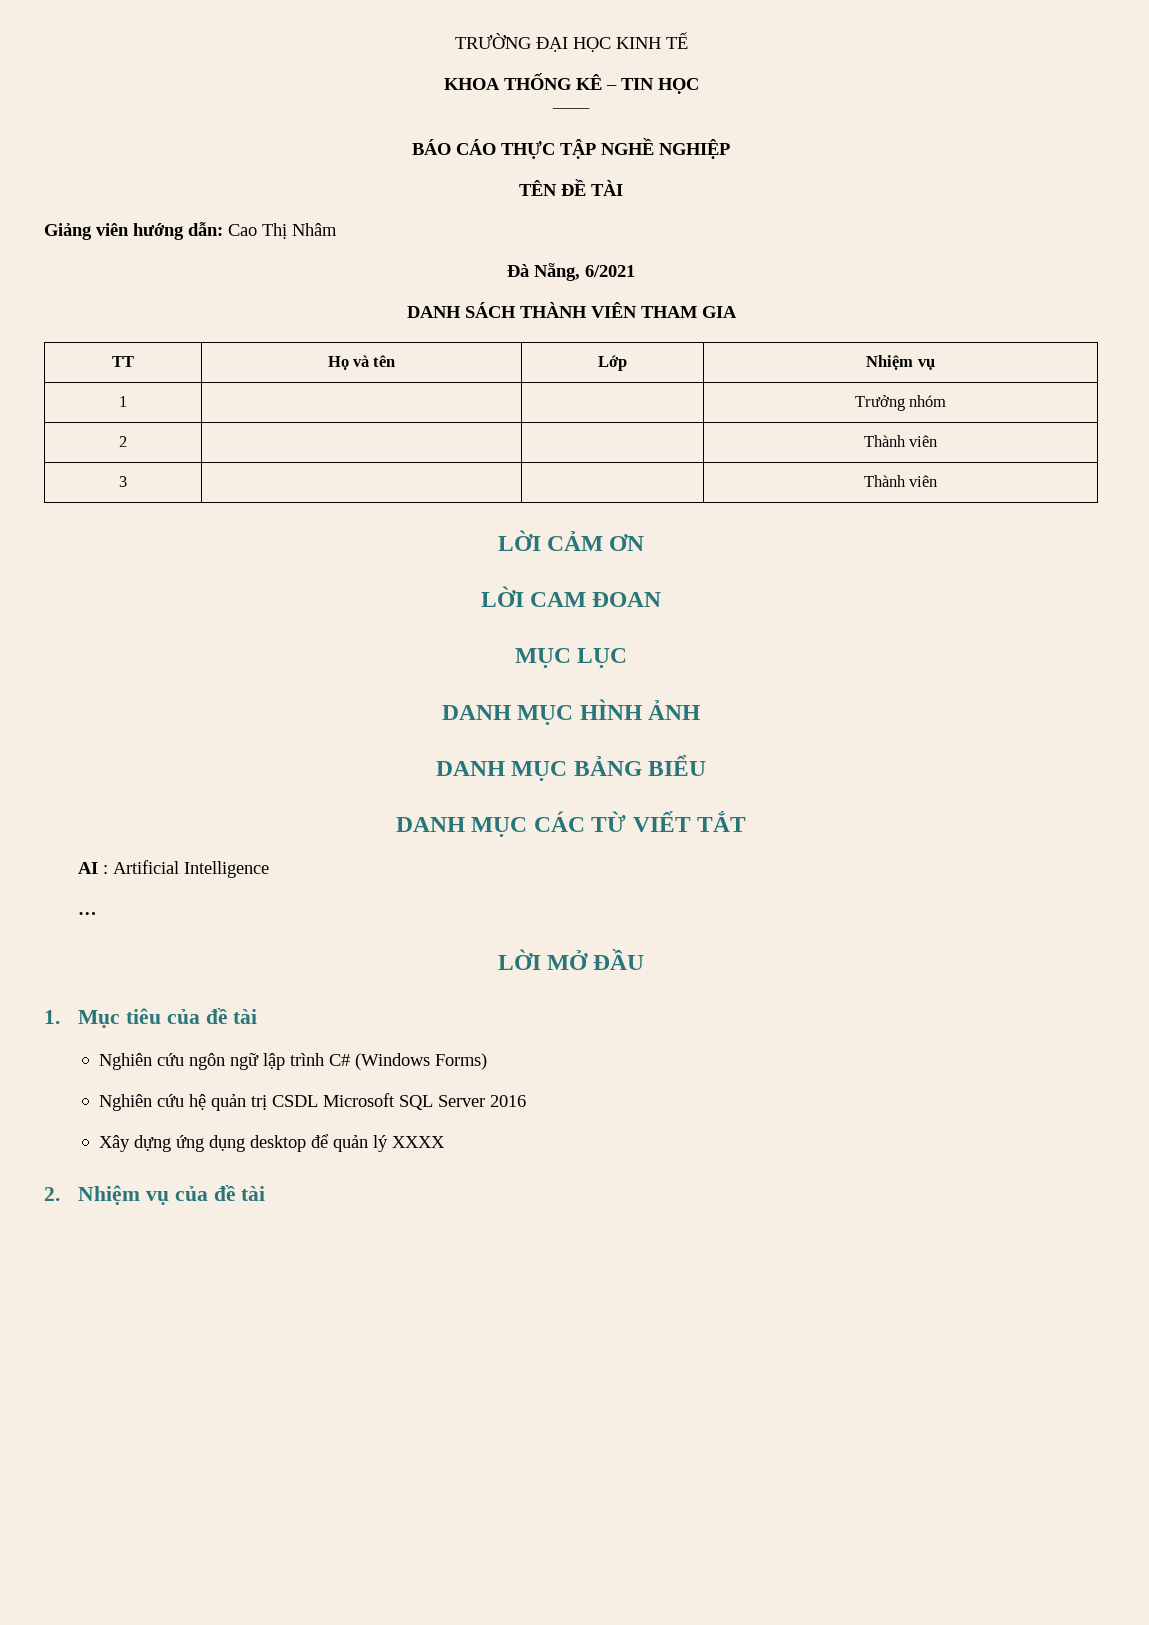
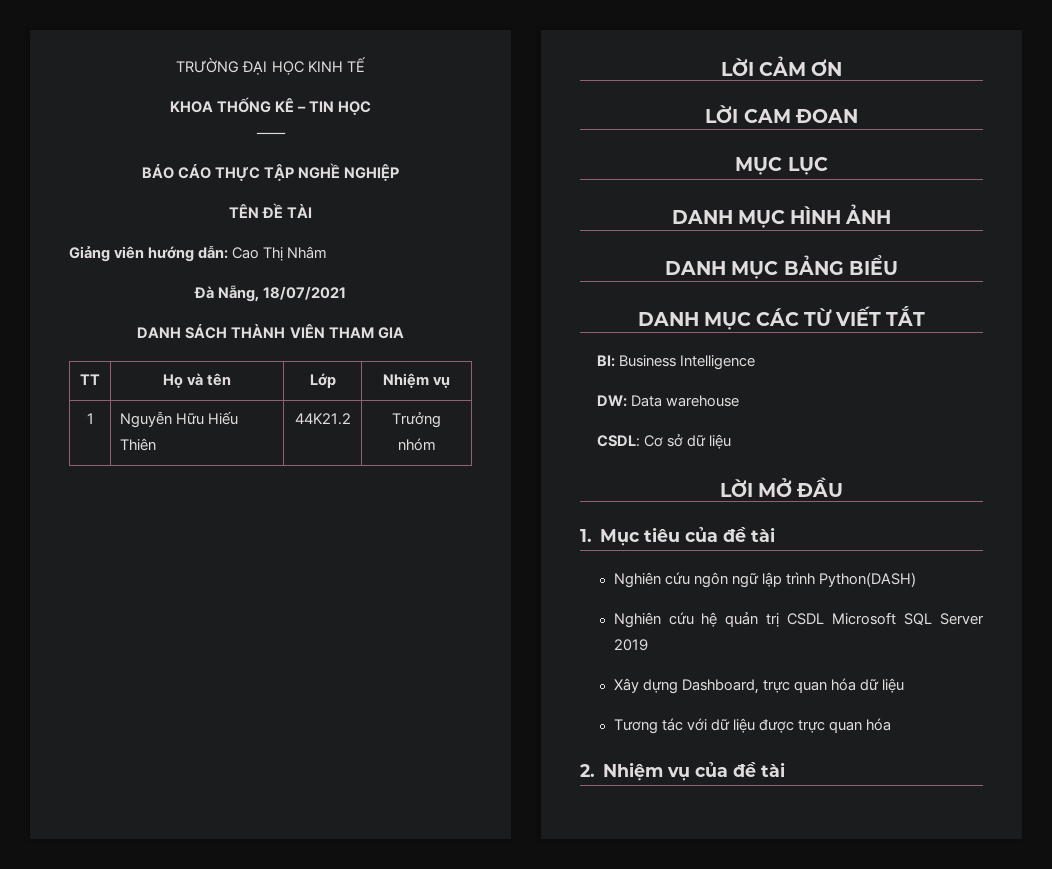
[585,265,635,277] 6/2021 -> [263,286,347,300] 18/07/2021
[854,395,947,411] [119,436,127,447] [863,435,938,447] [119,476,127,487] [863,475,938,487] | | Trưởng nhóm // 2 | | | Thành viên // 3 | | | Thành viên -> [120,411,239,428] [120,438,157,451] [294,413,351,425] [392,412,441,428] [397,438,436,451] Nguyễn Hữu Hiếu Thiên | 44K21.2 | Trưởng nhóm
[78,860,270,878] [78,912,98,915] AI : Artificial Intelligence // … -> [597,355,756,370] [597,395,740,407] [597,434,732,449] BI: Business Intelligence // DW: Data warehouse // CSDL: Cơ sở dữ liệu
[328,1053,487,1070] C# (Windows Forms) -> [818,572,916,587] Python(DASH)
[489,1095,526,1107] 2016 -> [613,639,648,651] 2019
[175,1134,445,1152] ứng dụng desktop để quản lý XXXX -> [681,678,904,694] [613,718,892,734] Dashboard, trực quan hóa dữ liệu // Tương tác với dữ liệu được trực quan hóa

